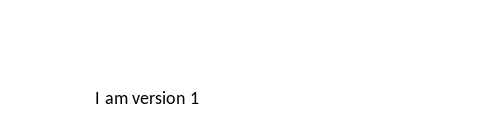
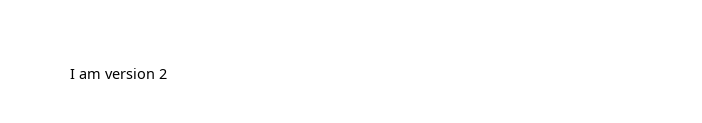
[190,92,200,104] 1 -> [159,69,167,79] 2

